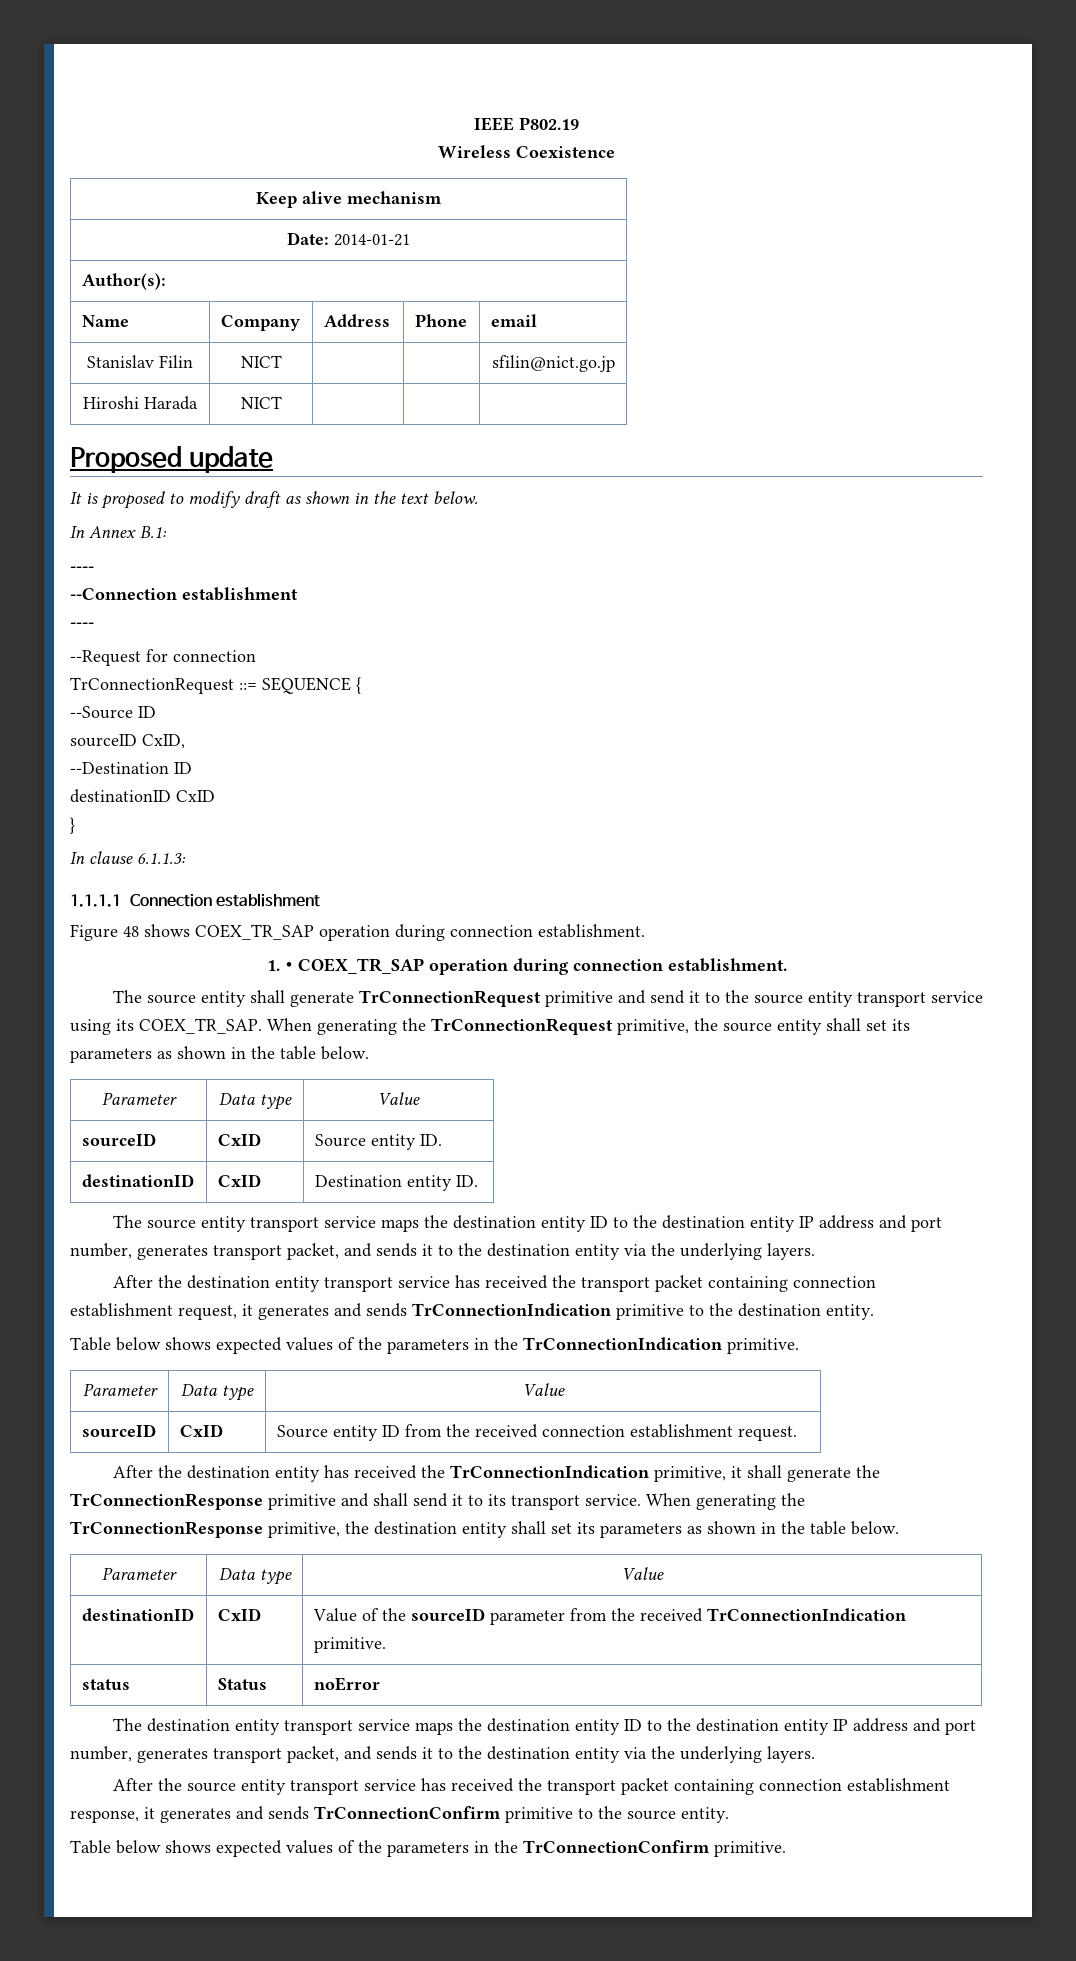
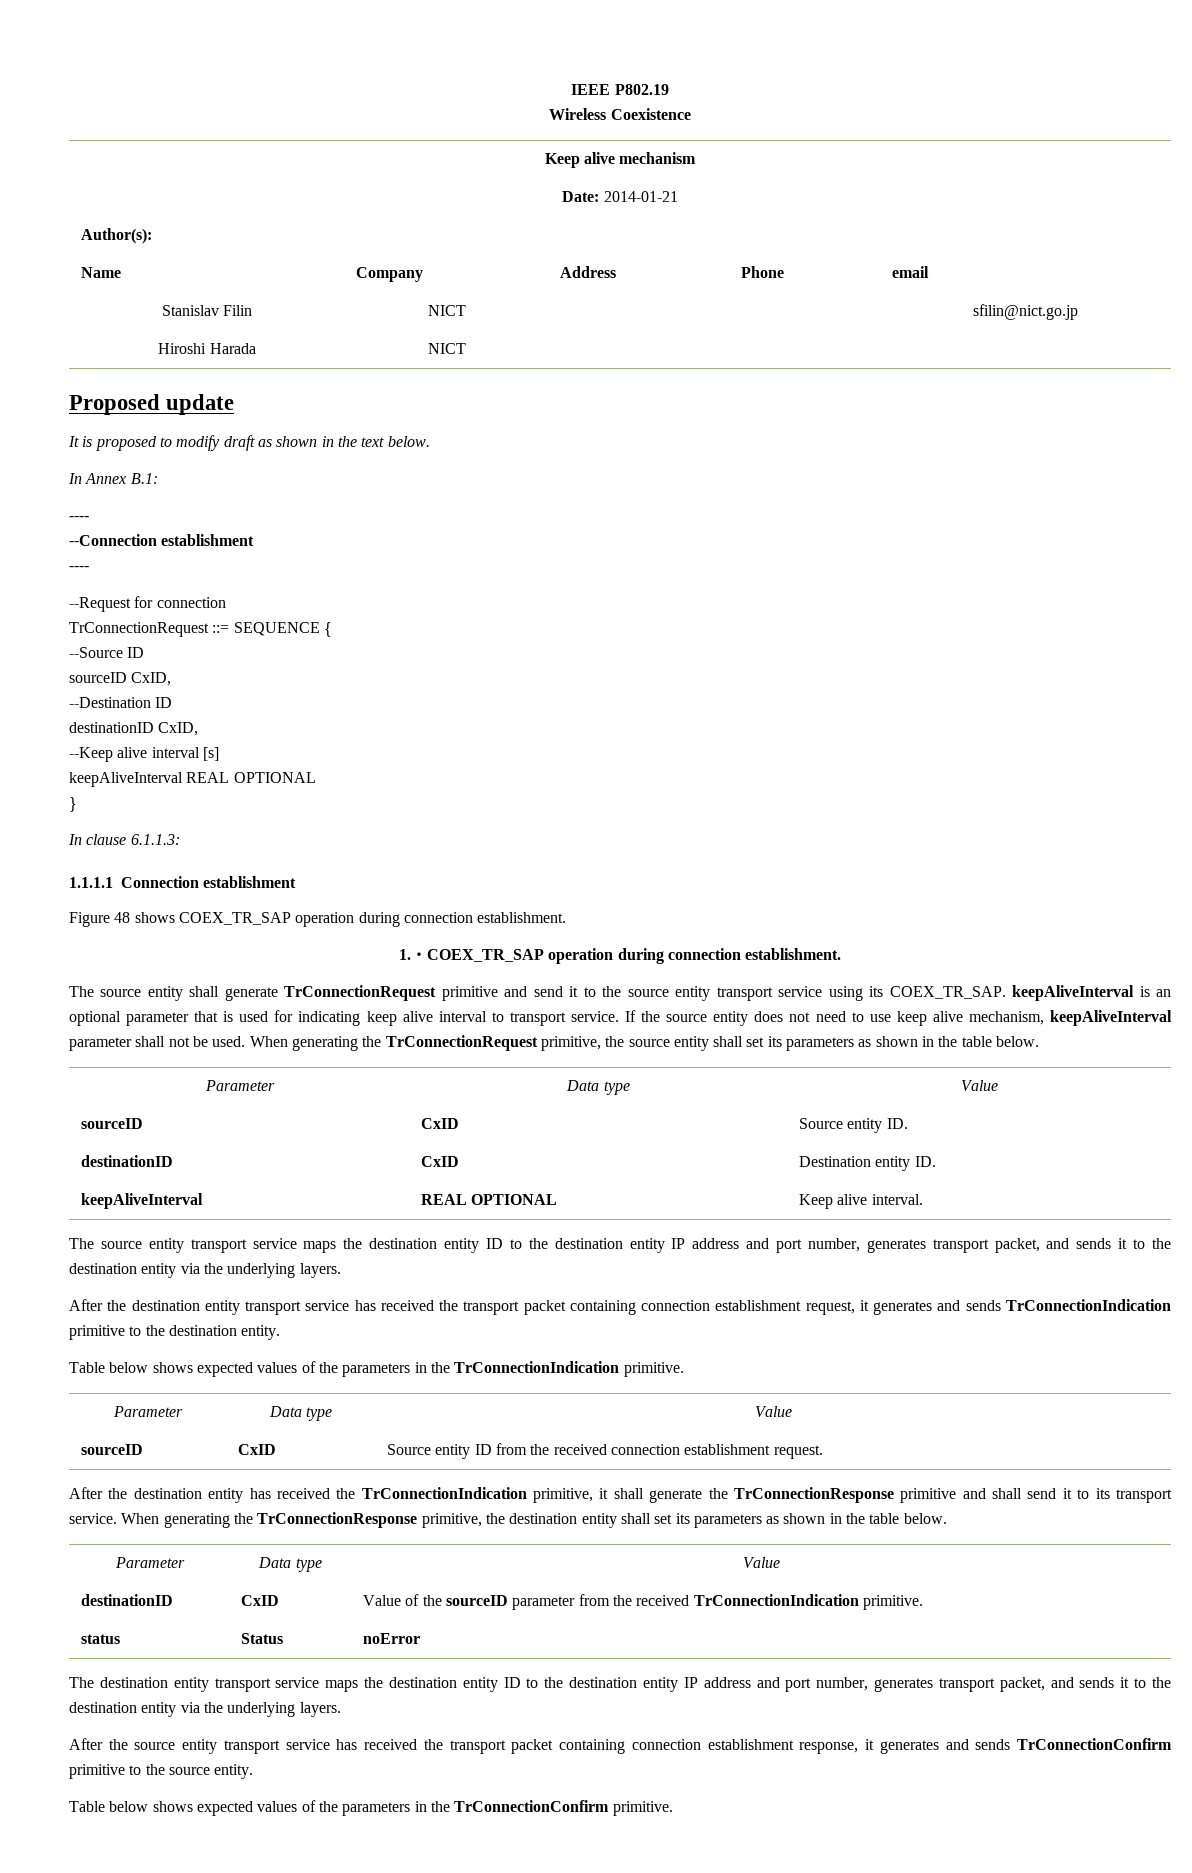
[176,790,215,802] CxID -> [158,722,199,736] [69,747,219,762] [69,772,316,787] CxID, // --Keep alive interval [s] // keepAliveInterval REAL OPTIONAL
(262, 1026) none -> [1012,985,1171,1001] [69,1010,1173,1026] [69,1036,246,1051] keepAliveInterval is an optional parameter that is used for indicating keep alive interval to transport service. If the source entity does not need to use keep alive mechanism, keepAliveInterval parameter shall not be used.
(478, 1181) none -> [81,1193,204,1209] [421,1194,558,1205] [799,1194,923,1209] // keepAliveInterval | REAL OPTIONAL | Keep alive interval.

